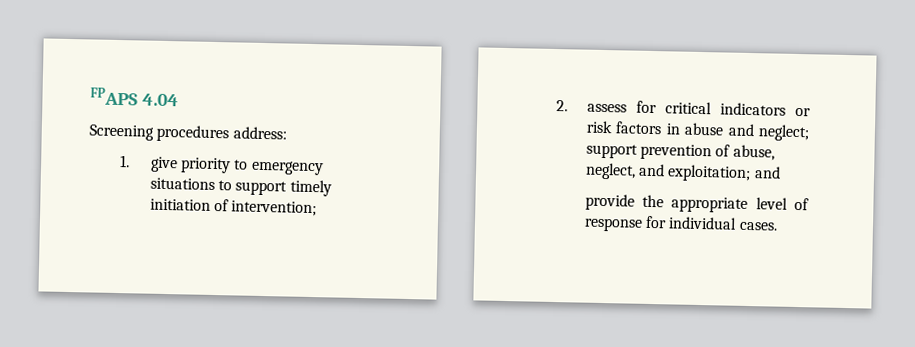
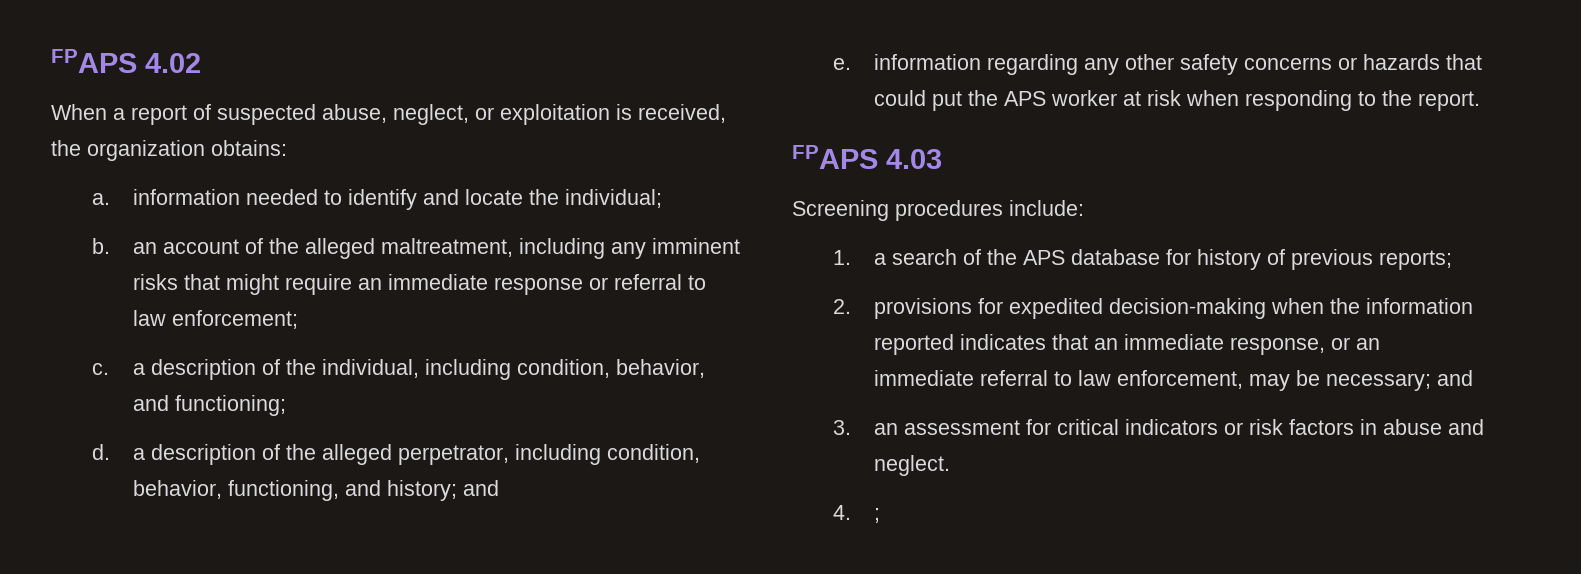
[90,87,179,107] FPAPS 4.04 -> [51,49,201,73] [51,104,726,125] [51,140,287,161] [92,189,663,210] [92,238,741,259] [133,274,707,295] [133,310,299,329] [92,359,706,380] [133,395,287,416] [92,444,701,465] [133,480,500,501] [833,54,1483,75] [874,90,1481,111] [792,145,942,169] FPAPS 4.02 // When a report of suspected abuse, neglect, or exploitation is received, the organization obtains: // a. information needed to identify and locate the individual; // b. an account of the alleged maltreatment, including any imminent risks that might require an immediate response or referral to law enforcement; // c. a description of the individual, including condition, behavior, and functioning; // d. a description of the alleged perpetrator, including condition, behavior, functioning, and history; and // e. information regarding any other safety concerns or hazards that could put the APS worker at risk when responding to the report. // FPAPS 4.03
[232,126,287,140] address: -> [1009,200,1084,216] include:
[149,156,324,176] [149,177,332,197] [149,198,318,217] [555,100,627,113] give priority to emergency situations to support timely initiation of intervention; // 2. assess -> [874,249,1453,270] [833,298,1474,319] [874,334,1381,355] [874,370,1474,391] [833,420,1021,435] a search of the APS database for history of previous reports; // 2. provisions for expedited decision-making when the information reported indicates that an immediate response, or an immediate referral to law enforcement, may be necessary; and // 3. an assessment
[758,124,810,142] [585,143,775,161] [584,162,781,183] [584,193,809,213] [583,215,778,232] neglect; support prevention of abuse, neglect, and exploitation; and // provide the appropriate level of response for individual cases. -> [874,455,951,476] [833,505,881,523] neglect. // 4. ;

